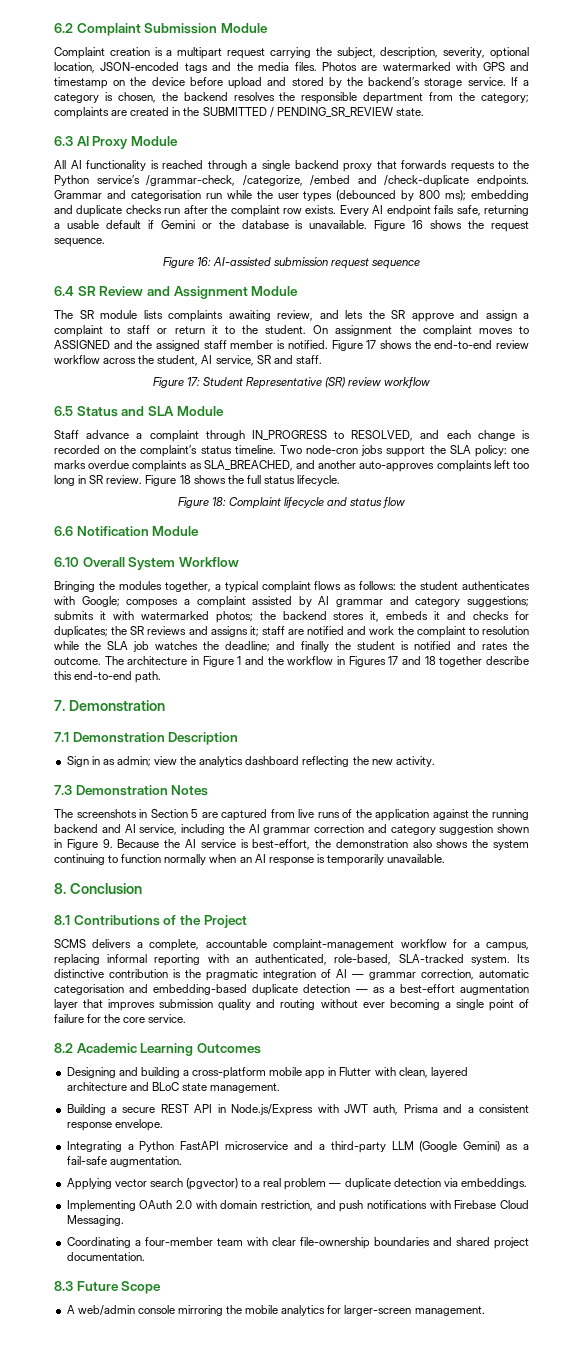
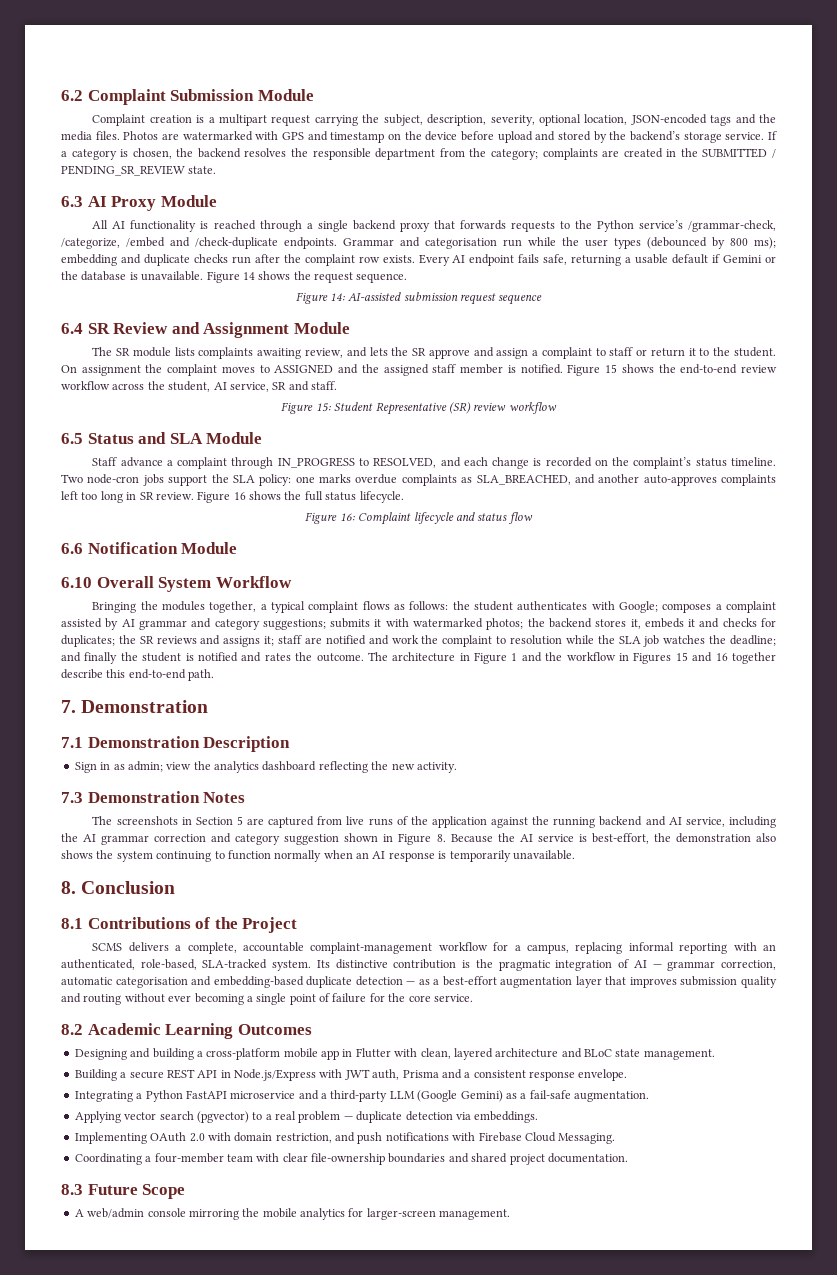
[412,220,424,229] 16 -> [242,272,255,280] 14
[196,257,211,266] 16: -> [329,293,345,301] 14:
[366,340,377,349] 17 -> [605,364,618,373] 15
[186,377,200,386] 17: -> [315,403,331,412] 15:
[179,475,191,484] 18 -> [233,492,246,500] 16
[211,497,226,506] 18: -> [339,513,355,521] 16:
[388,656,436,665] 17 and 18 -> [675,652,728,662] 15 and 16
[102,839,113,848] 9. -> [436,834,446,842] 8.

